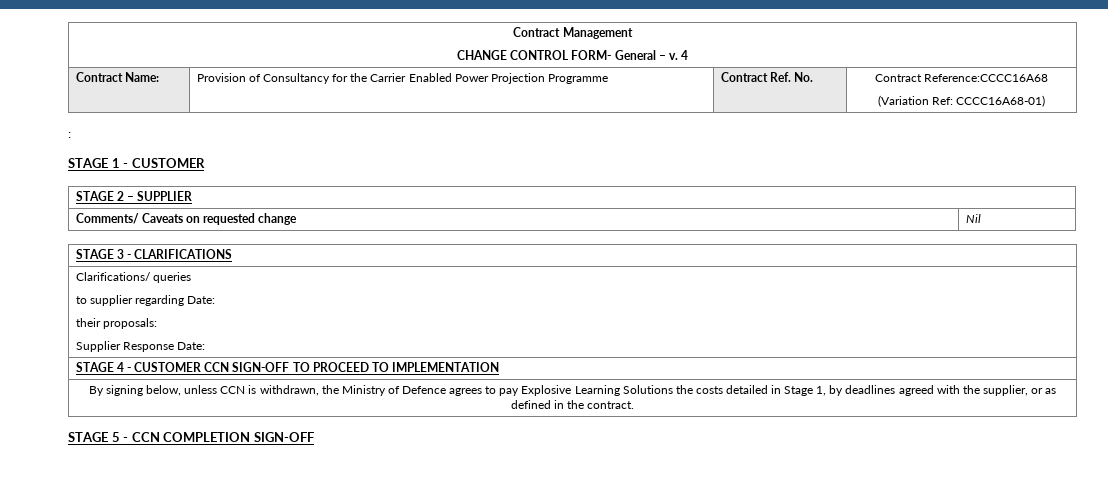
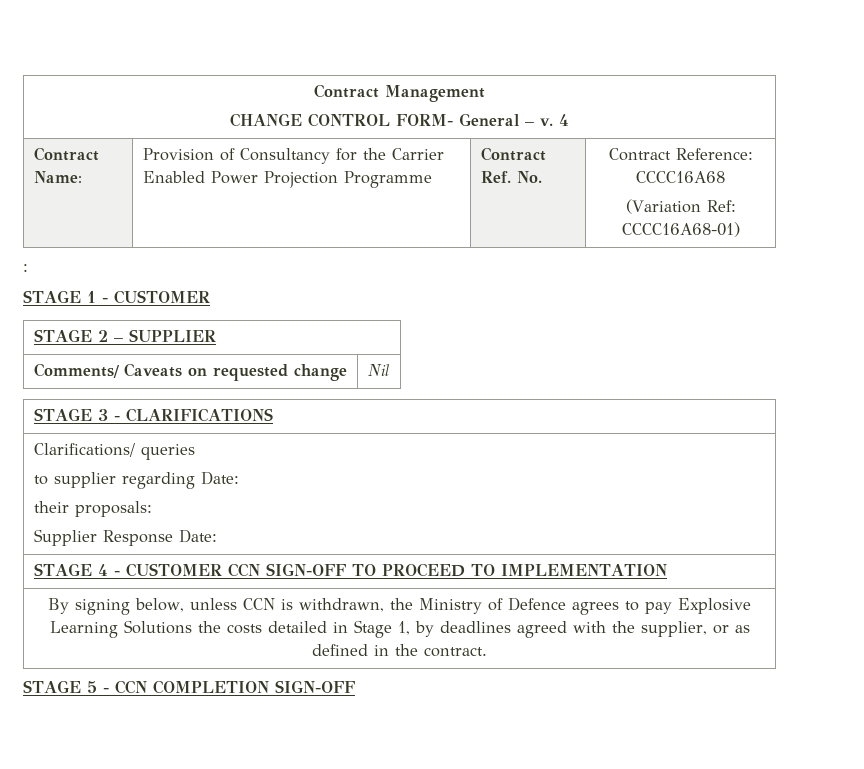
[924,74,1049,82] Reference:CCCC16A68 -> [675,148,753,160] [636,171,725,183] Reference: CCCC16A68

